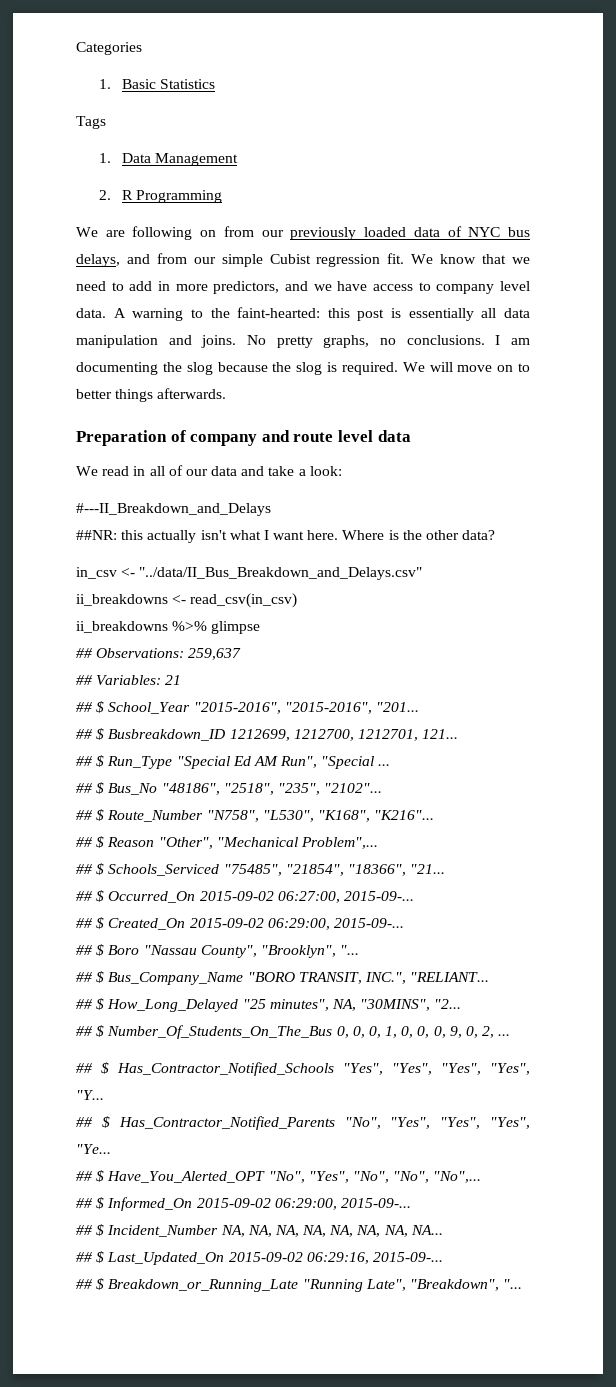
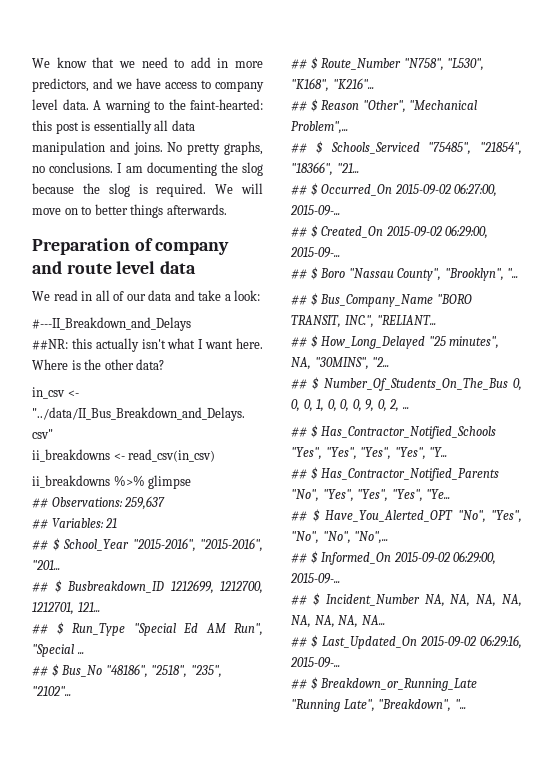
[76,42,142,55] [98,79,215,89] [76,116,106,129] [98,153,238,166] [98,190,222,203] [76,226,531,240] [76,253,405,267] Categories // 1. Basic Statistics // Tags // 1. Data Management // 2. R Programming // We are following on from our previously loaded data of NYC bus delays, and from our simple Cubist regression fit. -> (32, 63) none

